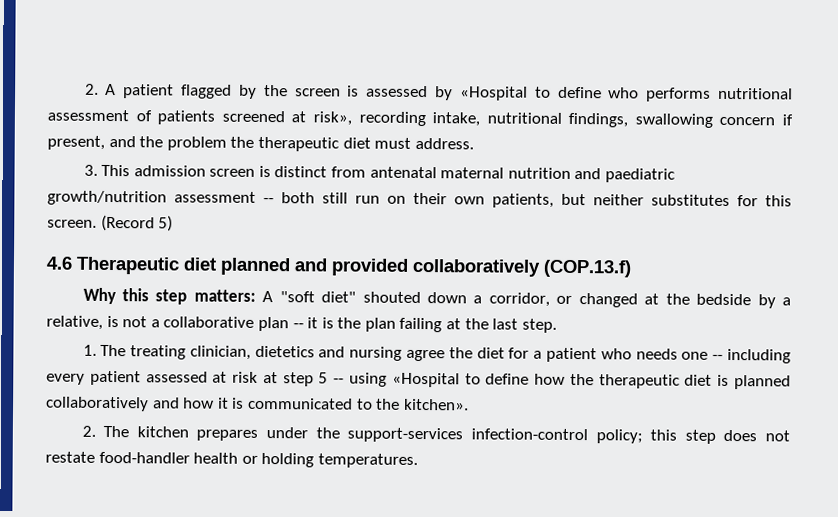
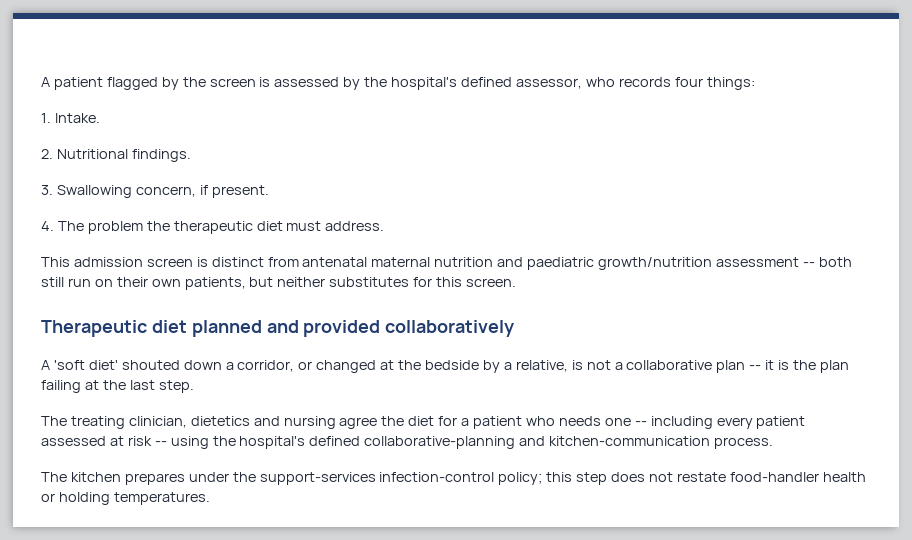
[84,83,99,95] 2. -> (41, 82) none
[459,86,793,102] [47,109,794,128] [47,135,164,150] «Hospital to define who performs nutritional assessment of patients screened at risk», recording intake, nutritional findings, swallowing concern if present, and the -> [364,77,755,90] [41,113,100,123] [41,149,191,162] [41,185,269,198] [41,221,84,231] the hospital's defined assessor, who records four things: // 1. Intake. // 2. Nutritional findings. // 3. Swallowing concern, if present. // 4. The
[83,164,98,176] 3. -> (385, 226) none
[100,214,174,232] [46,256,73,270] (Record 5) // 4.6 -> (517, 282) //
[543,259,631,278] [82,287,357,305] (COP.13.f) // Why this step matters: A "soft diet" -> [41,360,118,370] // A 'soft diet'
[82,344,97,356] 1. -> (194, 386) none
[262,371,792,390] [46,396,469,412] [81,425,96,437] at step 5 -- using «Hospital to define how the therapeutic diet is planned collaboratively and how it is communicated to the kitchen». // 2. -> [154,436,774,449] -- using the hospital's defined collaborative-planning and kitchen-communication process. //

